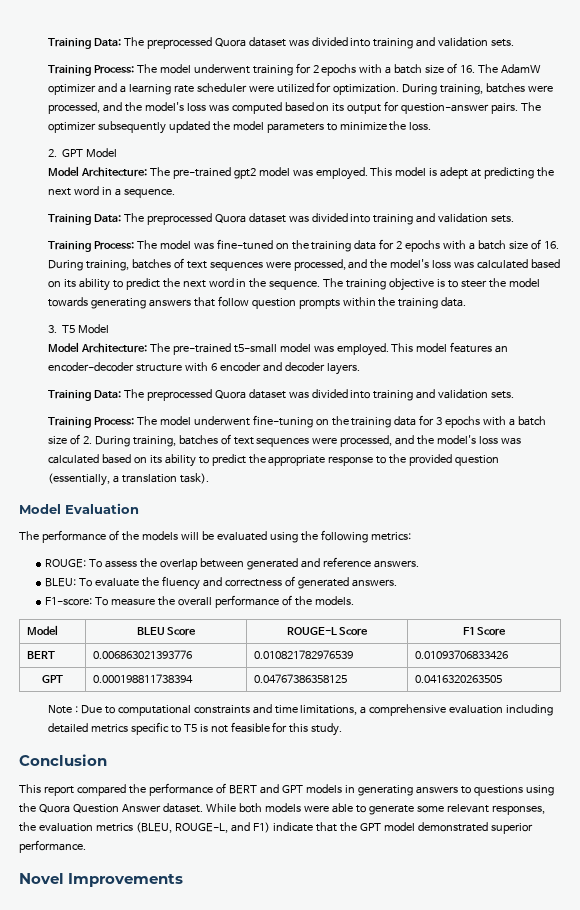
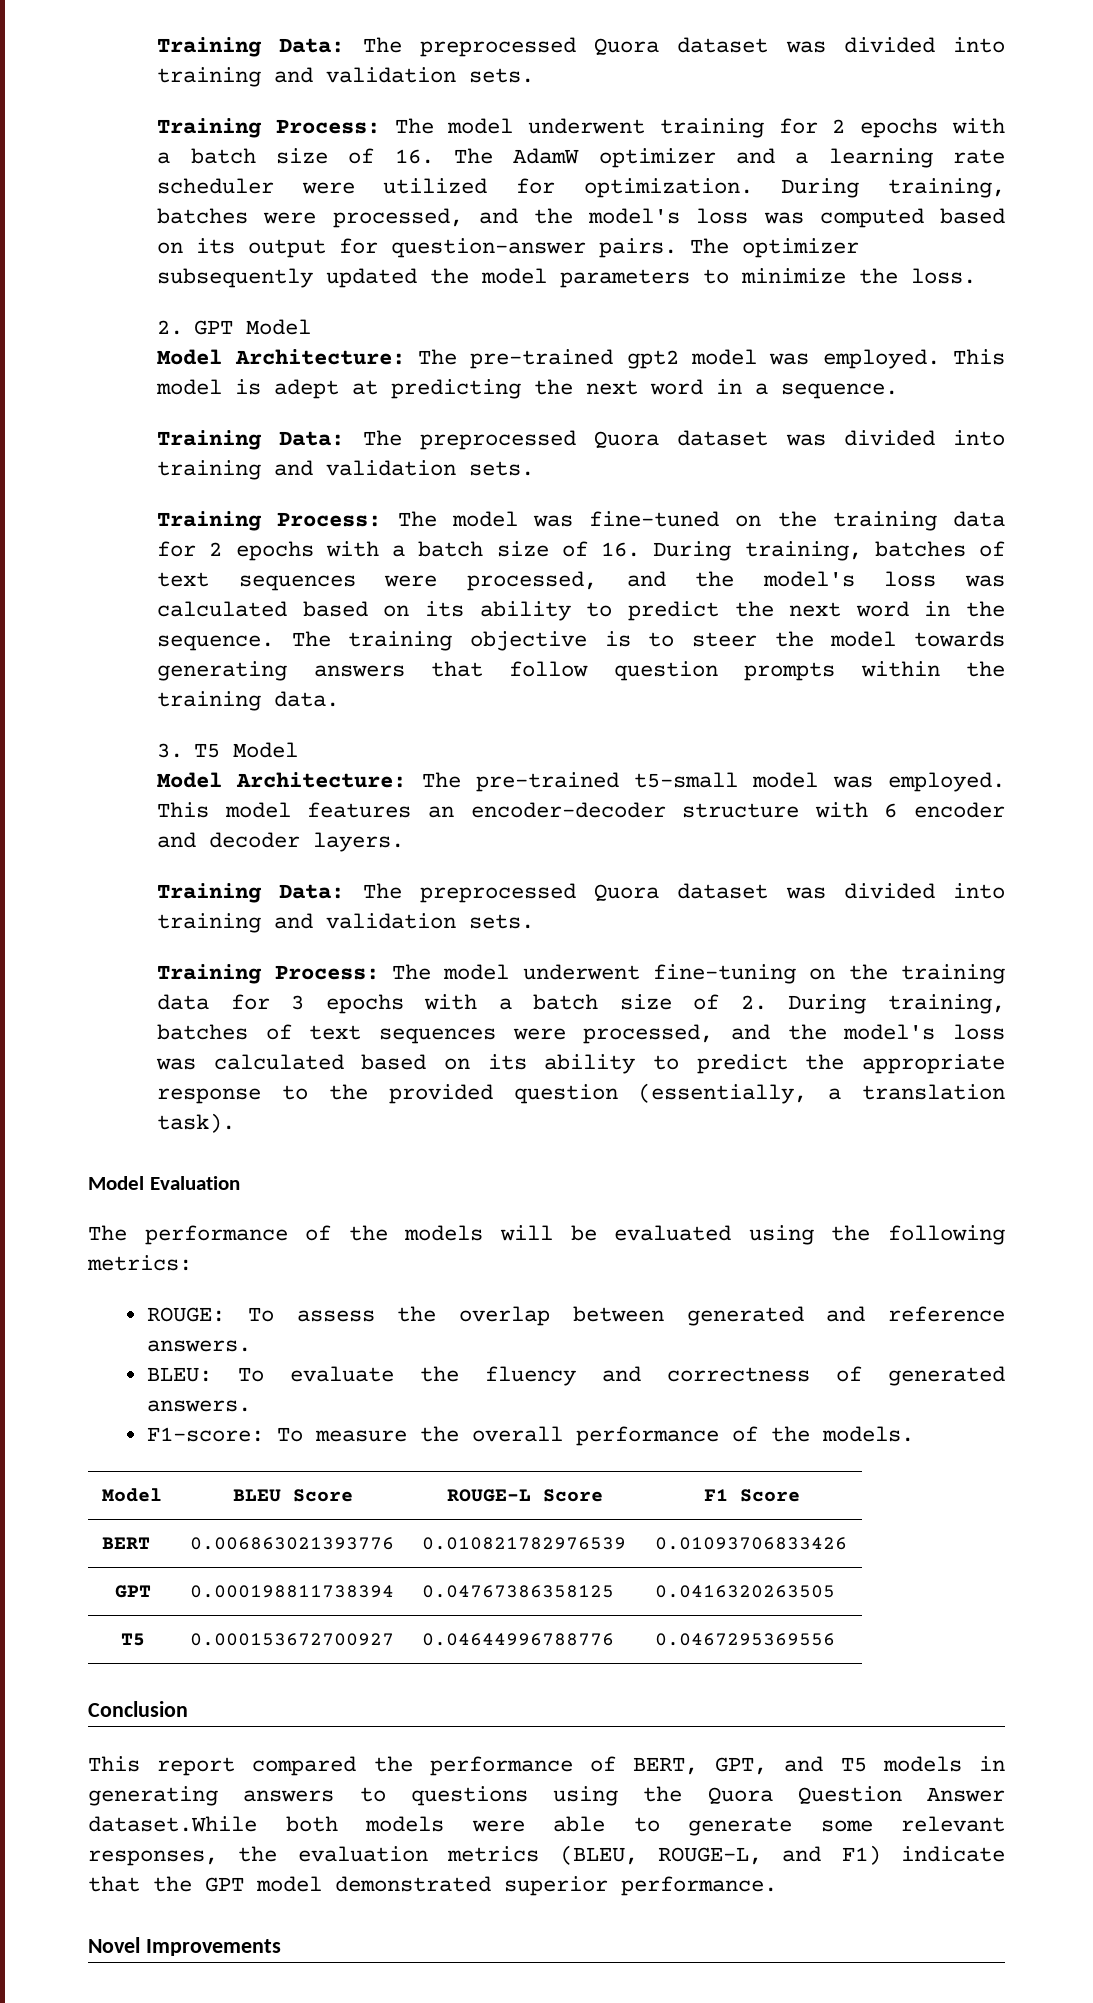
[47,704,554,716] [47,722,343,736] // Note : Due to computational constraints and time limitations, a comprehensive evaluation including detailed metrics specific to T5 is not feasible for this study. -> [120,1633,145,1646] [189,1633,394,1646] [421,1633,614,1646] [654,1633,835,1646] // T5 | 0.000153672700927 | 0.04644996788776 | 0.0467295369556
[228,784,303,794] BERT and GPT -> [633,1756,867,1775] BERT, GPT, and T5
[162,803,236,813] dataset. While -> [88,1816,257,1832] dataset.While

